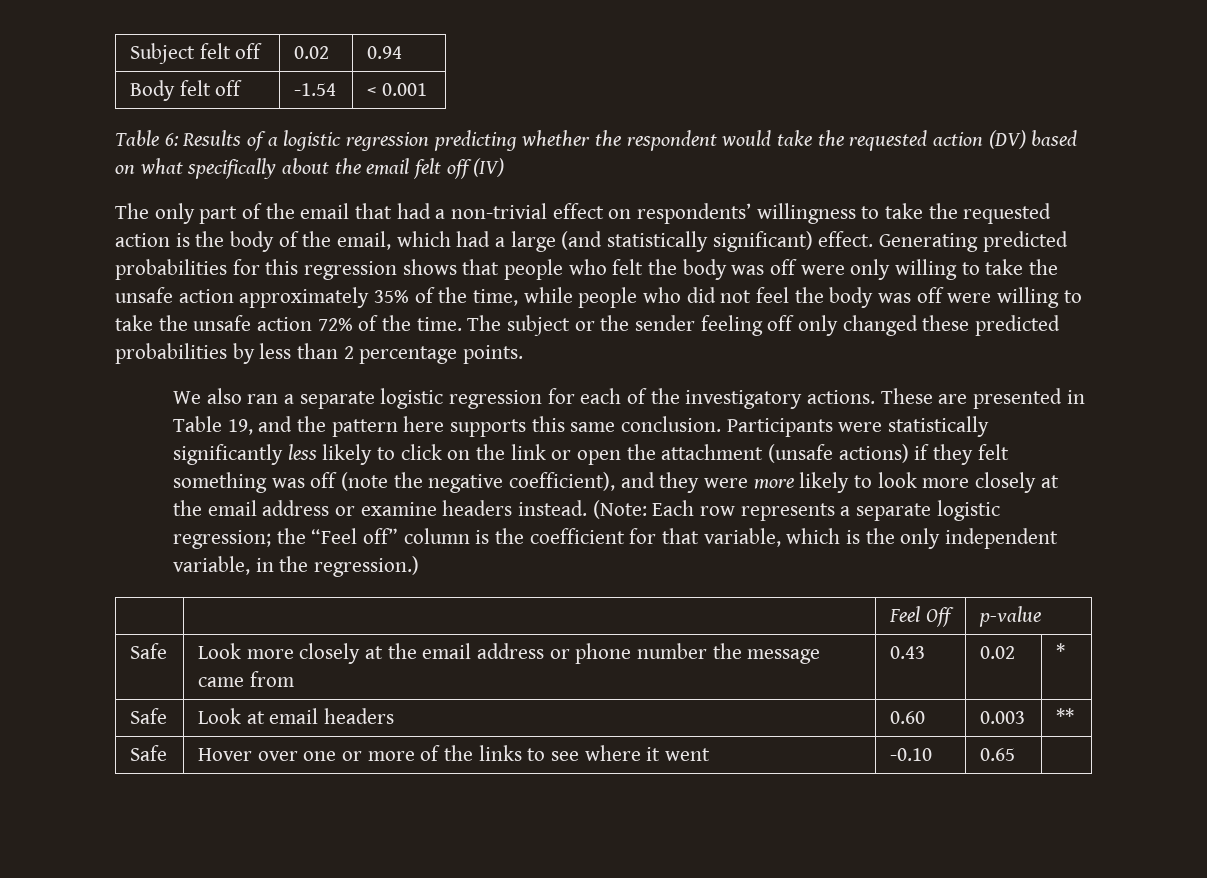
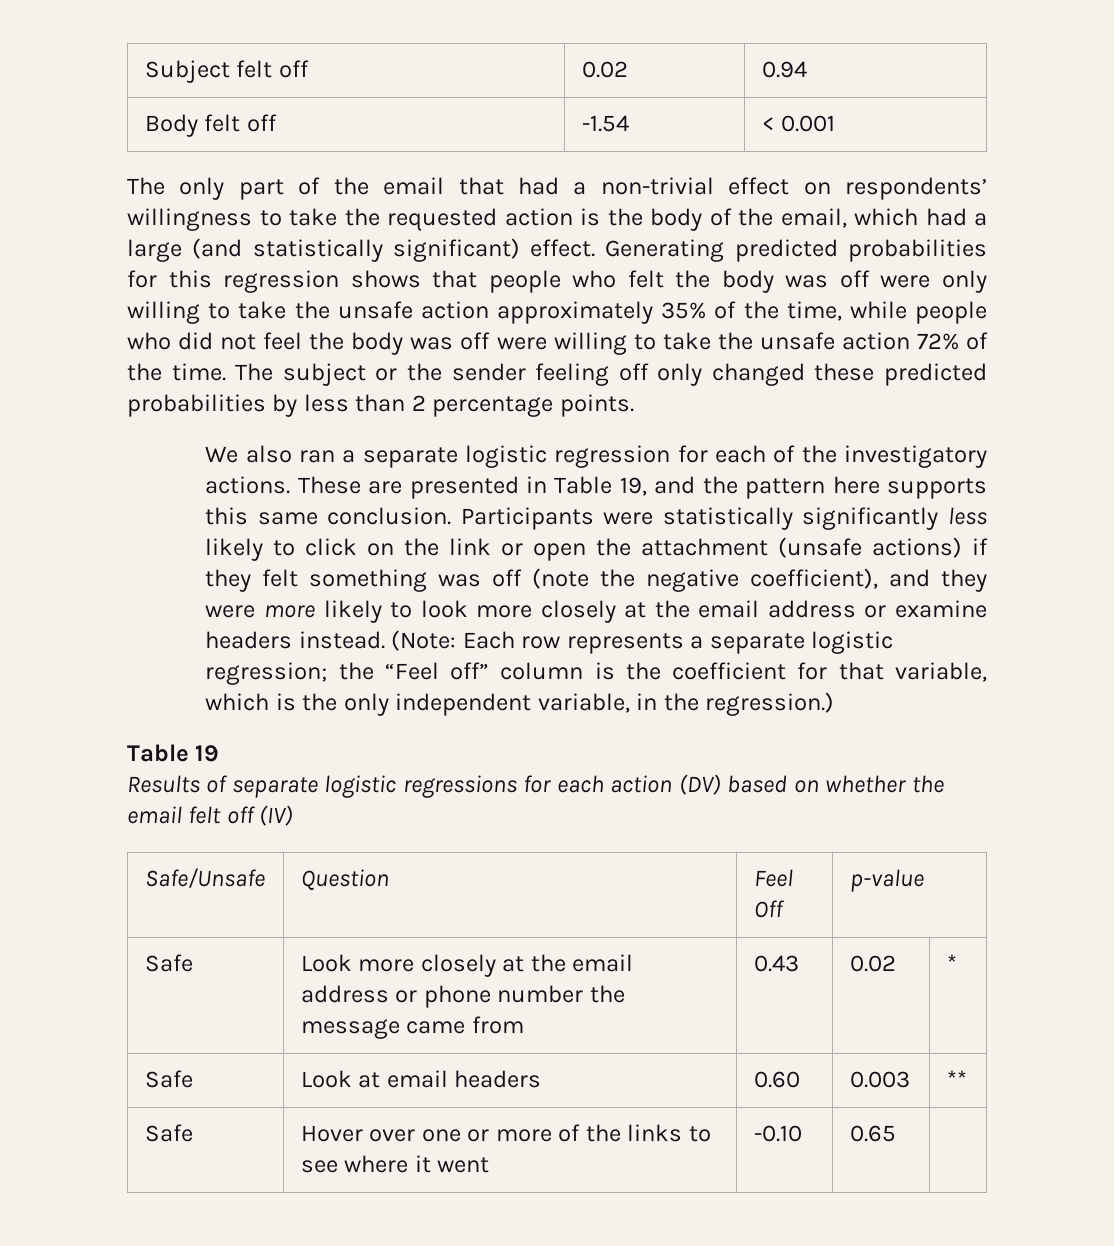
[115,130,1078,151] [115,158,505,179] // Table 6: Results of a logistic regression predicting whether the respondent would take the requested action (DV) based on what specifically about the email felt off (IV) -> (836, 123) none
(420, 566) // | -> [127,744,220,762] [127,774,944,798] [127,805,294,826] [144,868,265,888] [300,869,389,891] // Table 19 // Results of separate logistic regressions for each action (DV) based on whether the email felt off (IV) // Safe/Unsafe | Question

